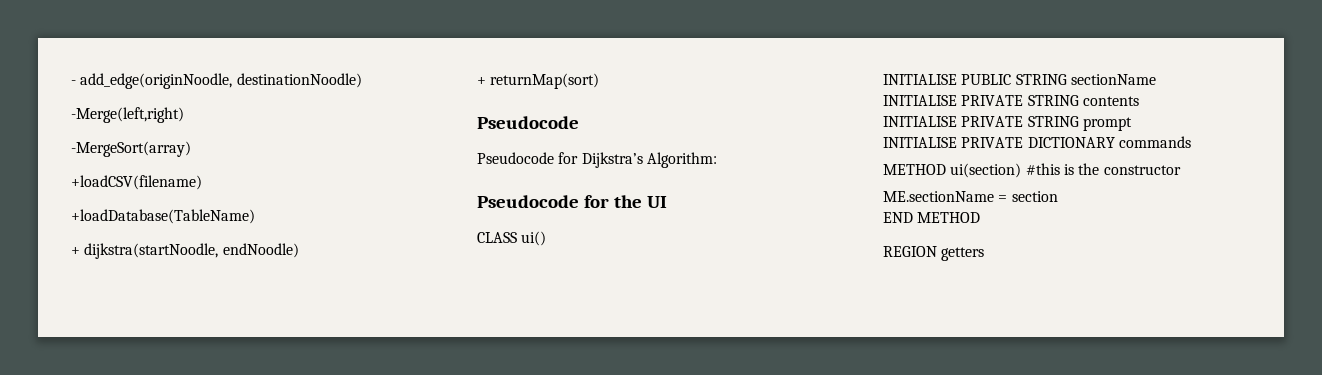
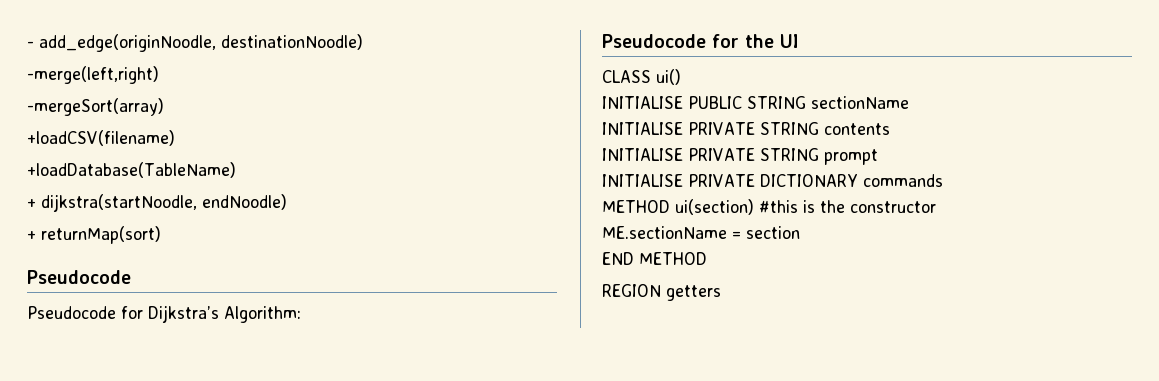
[71,107,184,123] [71,141,191,157] -Merge(left,right) // -MergeSort(array) -> [27,66,159,84] [27,98,164,116] -merge(left,right) // -mergeSort(array)

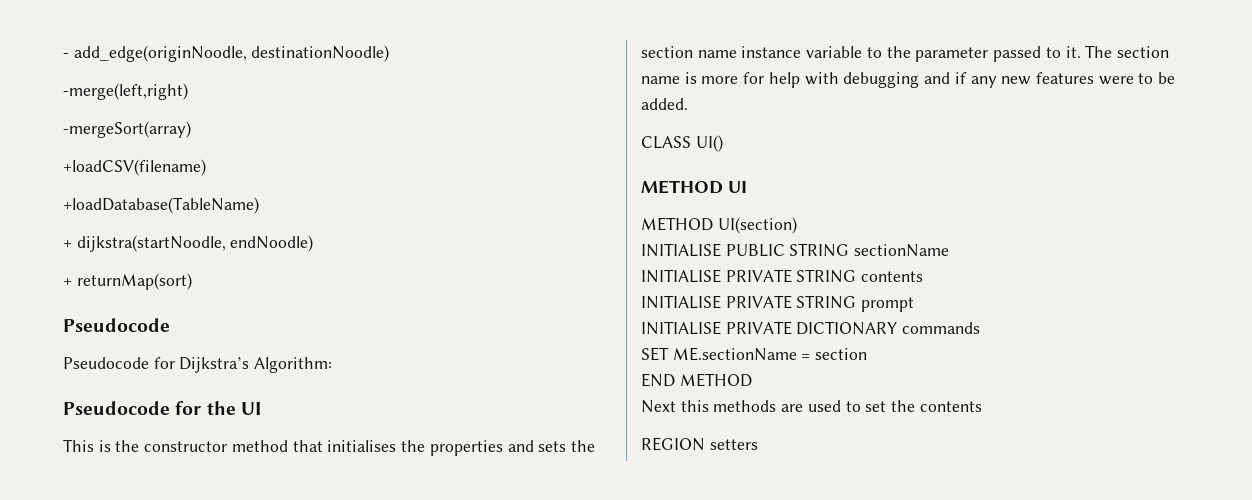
[602,69,681,85] CLASS ui() -> [63,439,595,456] [641,45,1169,62] [641,72,1176,88] [641,98,688,110] [641,135,723,152] [641,180,747,194] [641,217,797,234] This is the constructor method that initialises the properties and sets the section name instance variable to the parameter passed to it. The section name is more for help with debugging and if any new features were to be added. // CLASS UI() // METHOD UI // METHOD UI(section)
[602,199,936,215] METHOD ui(section) #this is the constructor // -> [641,347,669,361] SET
(707, 258) none -> [641,400,982,413] // Next this methods are used to set the contents
[666,285,721,301] getters -> [709,439,758,450] setters

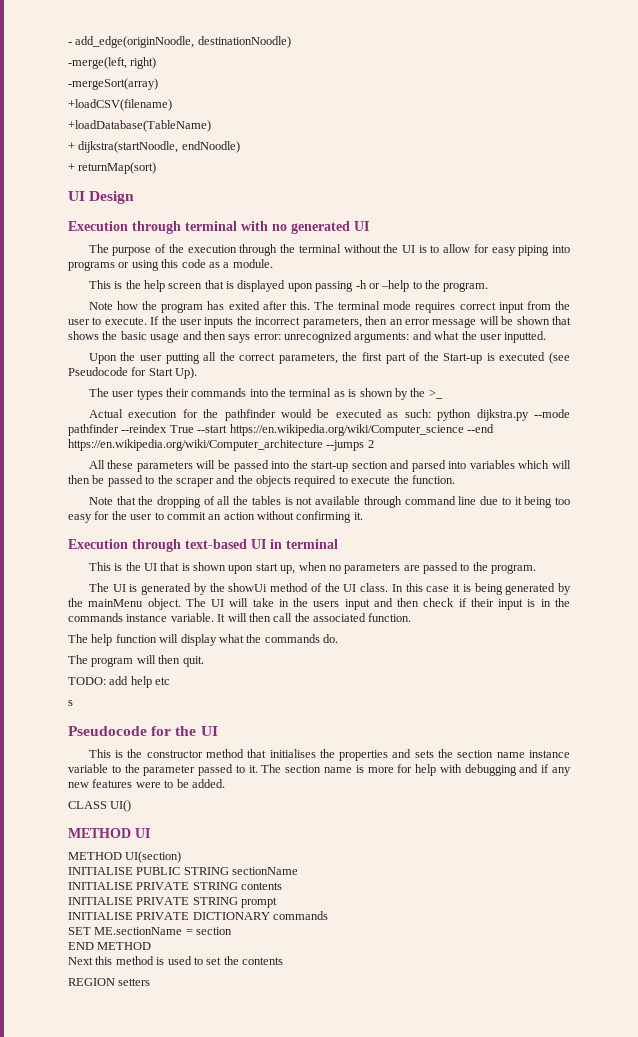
[63,83,188,100] -merge(left,right) -> [68,57,157,69] -merge(left, right)
[63,318,170,332] [63,357,333,373] Pseudocode // Pseudocode for Dijkstra’s Algorithm: -> [68,191,135,204] [68,221,369,234] [88,244,571,256] [68,259,273,271] [88,280,489,292] [88,301,571,313] [68,316,572,328] [68,331,547,343] [88,352,570,364] [68,367,198,379] [88,388,443,400] [88,409,570,421] [68,424,494,436] [68,439,374,451] [88,460,571,472] [68,475,455,487] [88,496,570,508] [68,511,363,523] [68,539,338,552] [88,562,537,574] [88,583,571,595] [68,598,570,610] [68,613,412,622] [68,634,338,646] [68,655,204,667] [68,676,171,688] [68,700,73,706] UI Design // Execution through terminal with no generated UI // The purpose of the execution through the terminal without the UI is to allow for easy piping into programs or using this code as a module. // This is the help screen that is displayed upon passing -h or –help to the program. // Note how the program has exited after this. The terminal mode requires correct input from the user to execute. If the user inputs the incorrect parameters, then an error message will be shown that shows the basic usage and then says error: unrecognized arguments: and what the user inputted. // Upon the user putting all the correct parameters, the first part of the Start-up is executed (see Pseudocode for Start Up). // The user types their commands into the terminal as is shown by the >_ // Actual execution for the pathfinder would be executed as such: python dijkstra.py --mode pathfinder --reindex True --start https://en.wikipedia.org/wiki/Computer_science --end https://en.wikipedia.org/wiki/Computer_architecture --jumps 2 // All these parameters will be passed into the start-up section and parsed into variables which will then be passed to the scraper and the objects required to execute the function. // Note that the dropping of all the tables is not available through command line due to it being too easy for the user to commit an action without confirming it. // Execution through text-based UI in terminal // This is the UI that is shown upon start up, when no parameters are passed to the program. // The UI is generated by the showUi method of the UI class. In this case it is being generated by the mainMenu object. The UI will take in the users input and then check if their input is in the commands instance variable. It will then call the associated function. // The help function will display what the commands do. // The program will then quit. // TODO: add help etc // s
[713,400,804,412] methods are -> [115,956,165,965] method is

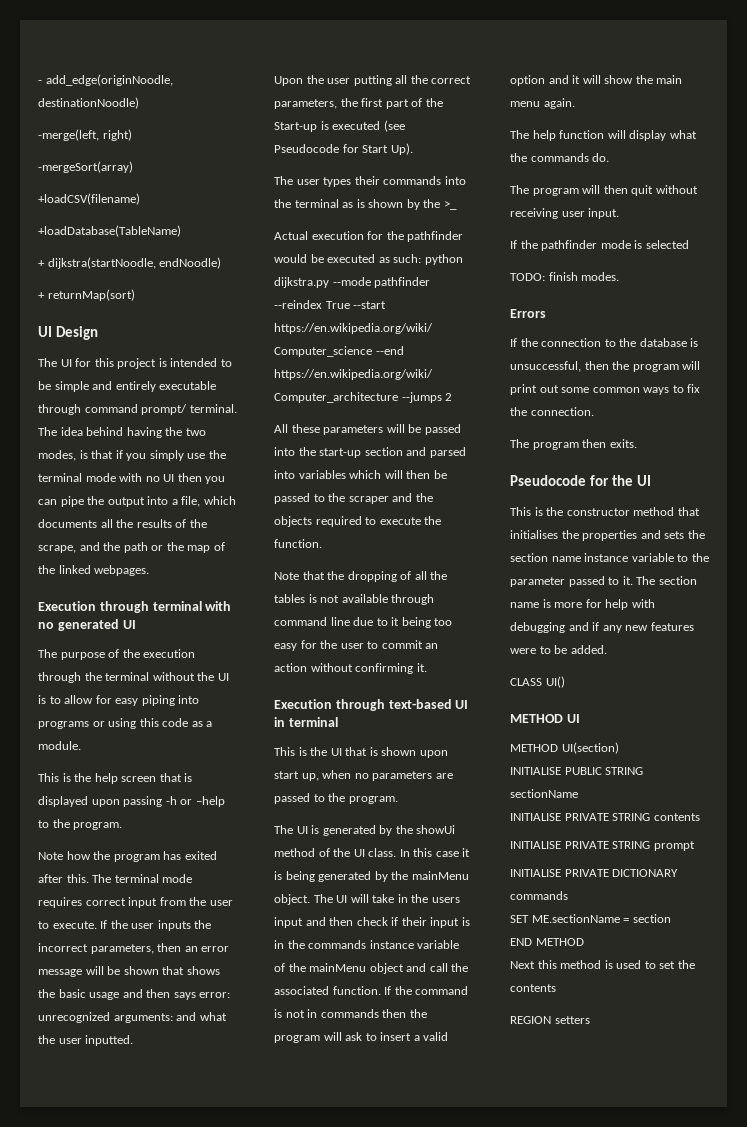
(135, 197) none -> [38,358,232,369] [38,381,217,392] [38,404,237,415] [38,427,206,438] [38,450,226,461] [38,473,226,484] [38,496,236,507] [38,519,207,528] [38,542,225,553] [38,565,150,576] // The UI for this project is intended to be simple and entirely executable through command prompt/ terminal. The idea behind having the two modes, is that if you simply use the terminal mode with no UI then you can pipe the output into a file, which documents all the results of the scrape, and the path or the map of the linked webpages.
[170,613,412,622] variable. It will then call the associated function. -> [417,940,460,949] [274,963,469,974] [274,986,469,995] [274,1009,427,1018] [274,1032,449,1043] [510,75,683,86] [510,98,575,109] variable of the mainMenu object and call the associated function. If the command is not in commands then the program will ask to insert a valid option and it will show the main menu again.
[182,656,204,667] [68,676,171,688] [68,700,73,706] quit. // TODO: add help etc // s -> [631,185,698,196] [510,208,620,219] [510,240,689,251] [510,272,620,281] [510,309,546,318] [510,338,699,347] [510,361,701,372] [510,384,701,395] [510,407,594,416] [510,439,637,450] quit without receiving user input. // If the pathfinder mode is selected // TODO: finish modes. // Errors // If the connection to the database is unsuccessful, then the program will print out some common ways to fix the connection. // The program then exits.

